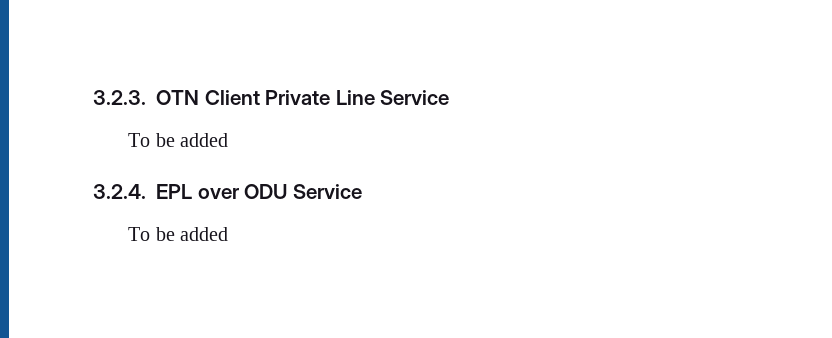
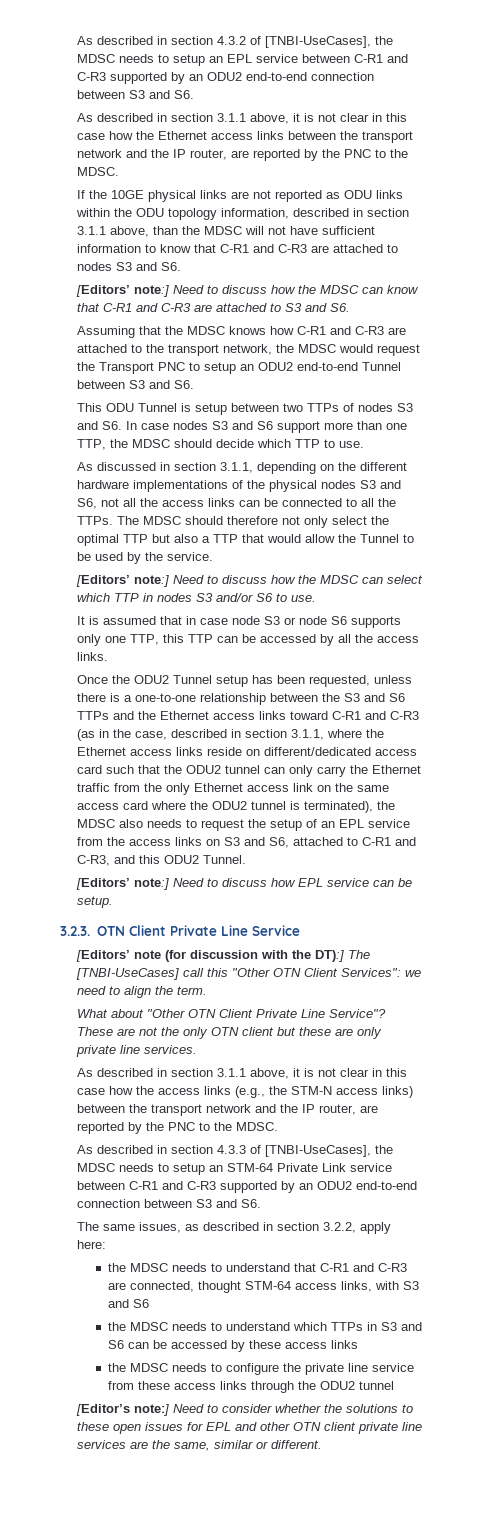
(93, 97) none -> [76,36,393,48] [76,54,408,66] [76,72,374,84] [76,90,194,99] [76,113,407,124] [76,131,413,143] [76,149,408,161] [76,167,119,176] [76,190,403,202] [75,208,409,220] [76,226,375,237] [76,244,398,253] [76,262,181,271] [75,285,419,297] [76,303,350,312] [76,326,406,338] [76,344,420,356] [76,362,401,374] [76,380,194,389] [76,403,413,415] [76,421,407,433] [76,439,364,450] [76,462,407,474] [76,480,401,492] [76,498,396,509] [76,516,389,528] [76,534,414,546] [76,552,213,564] [75,575,423,587] [76,593,316,602] [76,616,401,628] [76,634,419,646] [76,652,108,661] [76,675,412,687] [76,693,405,705] [76,711,419,720] [76,729,384,741] [76,747,417,756] [76,765,421,777] [76,783,389,795] [76,801,395,813] [76,819,410,831] [76,837,416,848] [76,855,246,866] [75,878,412,890] [76,896,113,908] As described in section 4.3.2 of [TNBI-UseCases], the MDSC needs to setup an EPL service between C-R1 and C-R3 supported by an ODU2 end-to-end connection between S3 and S6. // As described in section 3.1.1 above, it is not clear in this case how the Ethernet access links between the transport network and the IP router, are reported by the PNC to the MDSC. // If the 10GE physical links are not reported as ODU links within the ODU topology information, described in section 3.1.1 above, than the MDSC will not have sufficient information to know that C-R1 and C-R3 are attached to nodes S3 and S6. // [Editors’ note:] Need to discuss how the MDSC can know that C-R1 and C-R3 are attached to S3 and S6. // Assuming that the MDSC knows how C-R1 and C-R3 are attached to the transport network, the MDSC would request the Transport PNC to setup an ODU2 end-to-end Tunnel between S3 and S6. // This ODU Tunnel is setup between two TTPs of nodes S3 and S6. In case nodes S3 and S6 support more than one TTP, the MDSC should decide which TTP to use. // As discussed in section 3.1.1, depending on the different hardware implementations of the physical nodes S3 and S6, not all the access links can be connected to all the TTPs. The MDSC should therefore not only select the optimal TTP but also a TTP that would allow the Tunnel to be used by the service. // [Editors’ note:] Need to discuss how the MDSC can select which TTP in nodes S3 and/or S6 to use. // It is assumed that in case node S3 or node S6 supports only one TTP, this TTP can be accessed by all the access links. // Once the ODU2 Tunnel setup has been requested, unless there is a one-to-one relationship between the S3 and S6 TTPs and the Ethernet access links toward C-R1 and C-R3 (as in the case, described in section 3.1.1, where the Ethernet access links reside on different/dedicated access card such that the ODU2 tunnel can only carry the Ethernet traffic from the only Ethernet access link on the same access card where the ODU2 tunnel is terminated), the MDSC also needs to request the setup of an EPL service from the access links on S3 and S6, attached to C-R1 and C-R3, and this ODU2 Tunnel. // [Editors’ note:] Need to discuss how EPL service can be setup. //
[128,133,229,147] [93,184,362,199] [128,227,229,241] To be added // 3.2.4. EPL over ODU Service // To be added -> [75,950,370,962] [75,968,421,980] [76,986,207,998] [76,1009,386,1018] [76,1027,382,1039] [75,1045,197,1057] [76,1068,407,1079] [76,1086,413,1098] [76,1104,378,1116] [76,1122,278,1134] [76,1145,393,1157] [76,1163,392,1175] [76,1181,417,1193] [76,1199,261,1208] [76,1222,391,1234] [76,1240,106,1249] [107,1263,407,1272] [107,1281,419,1293] [107,1299,149,1308] [107,1322,422,1331] [107,1340,358,1352] [107,1363,414,1375] [107,1381,394,1393] [75,1404,413,1416] [76,1422,422,1434] [76,1440,322,1451] [Editors’ note (for discussion with the DT):] The [TNBI-UseCases] call this "Other OTN Client Services": we need to align the term. // What about "Other OTN Client Private Line Service"? These are not the only OTN client but these are only private line services. // As described in section 3.1.1 above, it is not clear in this case how the access links (e.g., the STM-N access links) between the transport network and the IP router, are reported by the PNC to the MDSC. // As described in section 4.3.3 of [TNBI-UseCases], the MDSC needs to setup an STM-64 Private Link service between C-R1 and C-R3 supported by an ODU2 end-to-end connection between S3 and S6. // The same issues, as described in section 3.2.2, apply here: // the MDSC needs to understand that C-R1 and C-R3 are connected, thought STM-64 access links, with S3 and S6 // the MDSC needs to understand which TTPs in S3 and S6 can be accessed by these access links // the MDSC needs to configure the private line service from these access links through the ODU2 tunnel // [Editor’s note:] Need to consider whether the solutions to these open issues for EPL and other OTN client private line services are the same, similar or different.

